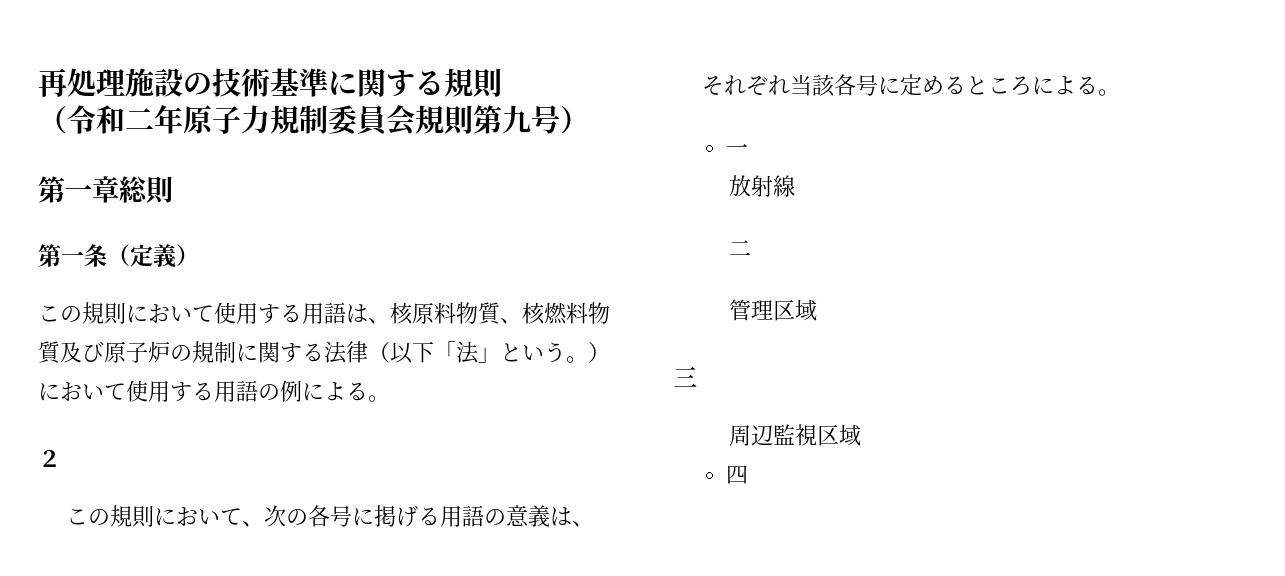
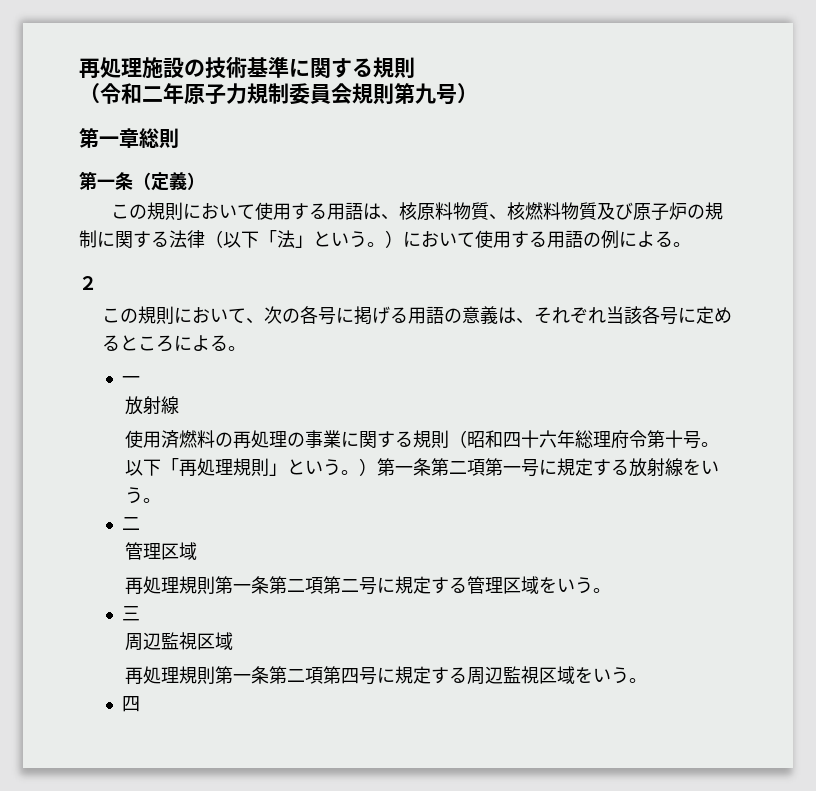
[729,240,752,256] [729,299,818,321] [674,366,697,387] [729,424,862,446] 二 // 管理区域 // 三 // 周辺監視区域 -> [125,430,720,449] [125,458,720,477] [125,487,162,504] [121,517,140,530] [125,542,198,560] [125,576,612,595] [121,606,140,621] [125,632,234,651] [125,666,648,685] 使用済燃料の再処理の事業に関する規則（昭和四十六年総理府令第十号。以下「再処理規則」という。）第一条第二項第一号に規定する放射線をいう。 // 二 // 管理区域 // 再処理規則第一条第二項第二号に規定する管理区域をいう。 // 三 // 周辺監視区域 // 再処理規則第一条第二項第四号に規定する周辺監視区域をいう。

